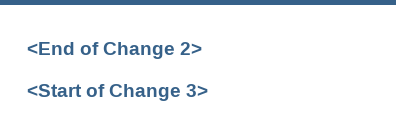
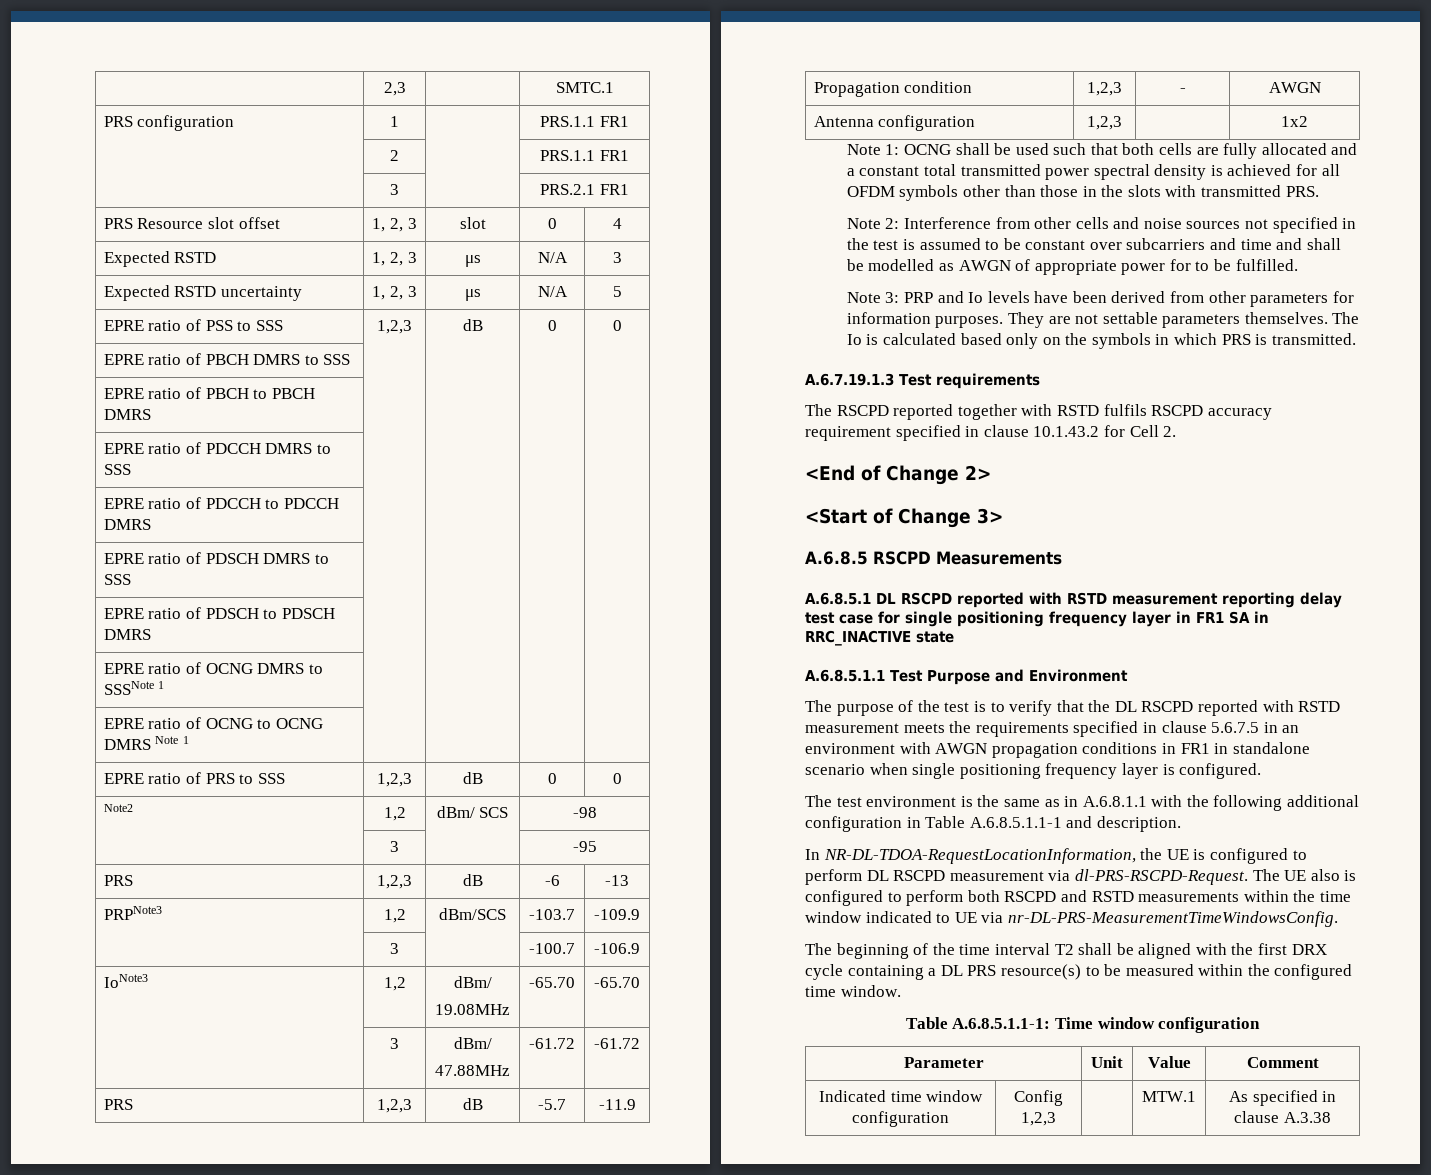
(27, 48) none -> [383,82,406,96] [555,82,614,93] [103,115,235,131] [390,116,399,127] [540,116,629,127] [390,150,399,161] [540,150,629,161] [390,184,399,195] [540,184,629,195] [103,217,280,229] [372,218,417,232] [459,217,486,229] [547,218,557,229] [612,218,622,229] [103,251,217,267] [372,252,417,266] [464,255,481,267] [537,252,568,263] [612,252,622,263] [103,285,303,301] [372,286,417,300] [464,289,481,301] [537,286,568,297] [612,286,622,297] [103,319,283,331] [377,320,412,334] [462,319,483,331] [547,320,557,331] [612,320,622,331] [103,353,351,365] [103,387,315,399] [103,409,151,420] [103,442,331,454] [103,464,131,475] [103,497,339,509] [103,519,151,530] [103,552,329,564] [103,574,131,585] [103,607,335,619] [103,629,151,640] [103,662,323,674] [103,681,165,695] [103,717,323,729] [103,736,190,750] [103,772,285,784] [377,773,412,787] [462,772,483,784] [547,773,557,784] [612,773,622,784] [103,804,133,812] [383,807,406,821] [436,806,509,818] [572,807,597,818] [390,841,399,852] [572,841,597,852] [103,875,133,886] [377,875,412,889] [462,874,483,886] [544,875,560,886] [605,875,629,886] [103,906,162,920] [383,909,406,923] [439,908,506,920] [529,909,575,920] [594,909,640,920] [390,943,399,954] [529,943,575,954] [594,943,640,954] [103,974,148,988] [383,977,406,991] [453,976,492,988] [435,1004,510,1015] [529,977,575,988] [594,977,640,988] [390,1038,399,1049] [453,1037,492,1049] [435,1065,510,1076] [529,1038,575,1049] [594,1038,640,1049] [103,1099,133,1110] [377,1099,412,1113] [462,1098,483,1110] [538,1099,566,1110] [598,1099,636,1110] [813,81,973,97] [1087,82,1122,96] [1179,88,1186,93] [1268,82,1321,93] [813,115,976,131] [1087,116,1122,130] [1281,116,1308,127] [846,143,1358,159] [846,164,1340,180] [846,185,1319,201] [846,217,1357,233] [846,238,1341,250] [846,259,1298,275] [846,291,1354,307] [846,312,1360,328] [846,333,1356,349] [805,373,1040,389] [805,404,1272,420] [805,425,1177,441] | 2,3 | | SMTC.1 // PRS configuration | 1 | | PRS.1.1 FR1 // | 2 | | PRS.1.1 FR1 // | 3 | | PRS.2.1 FR1 // PRS Resource slot offset | 1, 2, 3 | slot | 0 | 4 // Expected RSTD | 1, 2, 3 | μs | N/A | 3 // Expected RSTD uncertainty | 1, 2, 3 | μs | N/A | 5 // EPRE ratio of PSS to SSS | 1,2,3 | dB | 0 | 0 // EPRE ratio of PBCH DMRS to SSS | | | | // EPRE ratio of PBCH to PBCH DMRS | | | | // EPRE ratio of PDCCH DMRS to SSS | | | | // EPRE ratio of PDCCH to PDCCH DMRS | | | | // EPRE ratio of PDSCH DMRS to SSS | | | | // EPRE ratio of PDSCH to PDSCH DMRS | | | | // EPRE ratio of OCNG DMRS to SSSNote 1 | | | | // EPRE ratio of OCNG to OCNG DMRS Note 1 | | | | // EPRE ratio of PRS to SSS | 1,2,3 | dB | 0 | 0 // Note2 | 1,2 | dBm/ SCS | -98 // | 3 | | -95 // PRS | 1,2,3 | dB | -6 | -13 // PRPNote3 | 1,2 | dBm/SCS | -103.7 | -109.9 // | 3 | | -100.7 | -106.9 // IoNote3 | 1,2 | dBm/ // 19.08MHz | -65.70 | -65.70 // | 3 | dBm/ // 47.88MHz | -61.72 | -61.72 // PRS | 1,2,3 | dB | -5.7 | -11.9 // Propagation condition | 1,2,3 | - | AWGN // Antenna configuration | 1,2,3 | | 1x2 // Note 1: OCNG shall be used such that both cells are fully allocated and a constant total transmitted power spectral density is achieved for all OFDM symbols other than those in the slots with transmitted PRS. // Note 2: Interference from other cells and noise sources not specified in the test is assumed to be constant over subcarriers and time and shall be modelled as AWGN of appropriate power for to be fulfilled. // Note 3: PRP and Io levels have been derived from other parameters for information purposes. They are not settable parameters themselves. The Io is calculated based only on the symbols in which PRS is transmitted. // A.6.7.19.1.3 Test requirements // The RSCPD reported together with RSTD fulfils RSCPD accuracy requirement specified in clause 10.1.43.2 for Cell 2. //
(209, 90) none -> [805,551,1062,565] [805,592,1342,608] [805,611,1269,627] [805,630,954,646] [805,669,1128,685] [805,700,1341,716] [805,721,1300,737] [805,742,1310,758] [805,763,1262,779] [805,795,1360,811] [805,816,1181,832] [805,848,1307,864] [805,869,1357,885] [805,890,1351,906] [805,911,1338,927] [805,943,1327,959] [805,964,1353,980] [805,985,901,997] [905,1017,1261,1033] [903,1057,984,1068] [1091,1056,1123,1068] [1147,1056,1191,1068] [1246,1057,1319,1068] [818,1090,984,1102] [852,1111,949,1127] [1014,1090,1063,1106] [1021,1112,1056,1126] [1142,1091,1196,1102] [1228,1090,1337,1106] [1234,1111,1331,1123] // A.6.8.5 RSCPD Measurements // A.6.8.5.1 DL RSCPD reported with RSTD measurement reporting delay test case for single positioning frequency layer in FR1 SA in RRC_INACTIVE state // A.6.8.5.1.1 Test Purpose and Environment // The purpose of the test is to verify that the DL RSCPD reported with RSTD measurement meets the requirements specified in clause 5.6.7.5 in an environment with AWGN propagation conditions in FR1 in standalone scenario when single positioning frequency layer is configured. // The test environment is the same as in A.6.8.1.1 with the following additional configuration in Table A.6.8.5.1.1-1 and description. // In NR-DL-TDOA-RequestLocationInformation, the UE is configured to perform DL RSCPD measurement via dl-PRS-RSCPD-Request. The UE also is configured to perform both RSCPD and RSTD measurements within the time window indicated to UE via nr-DL-PRS-MeasurementTimeWindowsConfig. // The beginning of the time interval T2 shall be aligned with the first DRX cycle containing a DL PRS resource(s) to be measured within the configured time window. // Table A.6.8.5.1.1-1: Time window configuration // Parameter | Unit | Value | Comment // Indicated time window configuration | Config 1,2,3 | | MTW.1 | As specified in clause A.3.38

